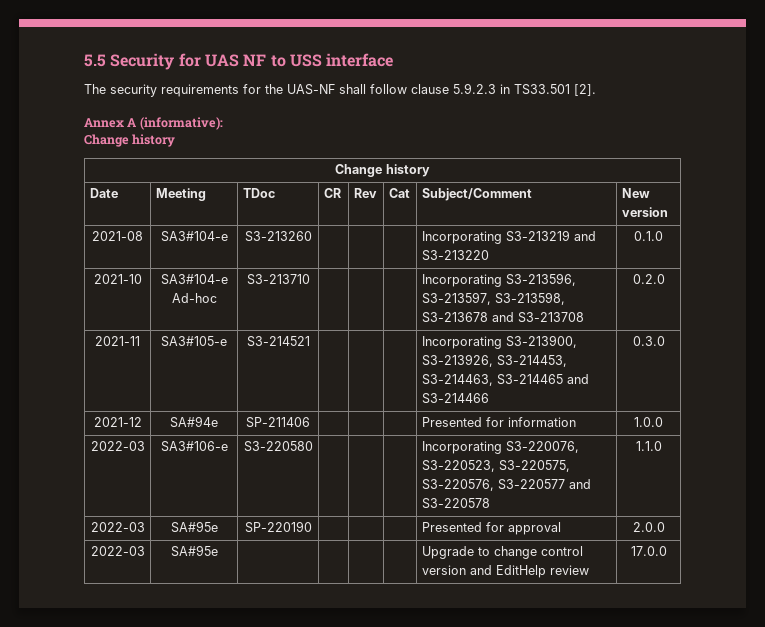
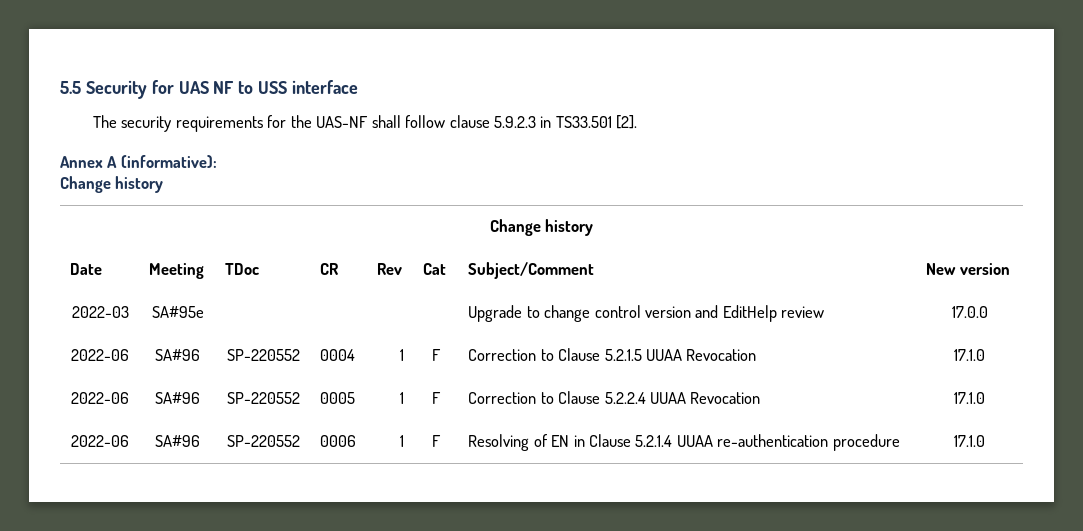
[92,231,143,241] [160,231,228,242] [244,231,312,242] [421,230,596,244] [421,250,489,261] [634,231,663,241] [93,274,142,284] [160,274,228,285] [171,293,217,303] [246,274,310,285] [421,273,576,287] [421,292,565,305] [421,312,584,323] [632,274,665,284] [95,336,140,346] [161,336,227,347] [246,336,310,347] [421,335,577,349] [421,354,567,367] [421,374,589,386] [421,393,489,404] [632,336,665,346] [93,417,142,427] [170,416,218,428] [246,417,310,428] [421,417,576,427] [634,417,663,427] [90,441,145,451] [160,441,228,452] [243,441,313,452] [421,441,579,454] [421,460,570,472] [421,479,591,491] [421,498,490,509] [635,441,662,451] [90,522,145,532] [170,521,218,533] [244,521,312,533] [421,522,561,535] [632,522,665,532] // 2021-08 | SA3#104-e | S3-213260 | | | | Incorporating S3-213219 and S3-213220 | 0.1.0 // 2021-10 | SA3#104-e Ad-hoc | S3-213710 | | | | Incorporating S3-213596, S3-213597, S3-213598, S3-213678 and S3-213708 | 0.2.0 // 2021-11 | SA3#105-e | S3-214521 | | | | Incorporating S3-213900, S3-213926, S3-214453, S3-214463, S3-214465 and S3-214466 | 0.3.0 // 2021-12 | SA#94e | SP-211406 | | | | Presented for information | 1.0.0 // 2022-03 | SA3#106-e | S3-220580 | | | | Incorporating S3-220076, S3-220523, S3-220575, S3-220576, S3-220577 and S3-220578 | 1.1.0 // 2022-03 | SA#95e | SP-220190 | | | | Presented for approval | 2.0.0 -> (1010, 269) none
(667, 551) none -> [71,349,129,361] [155,349,200,361] [226,349,300,361] [320,349,356,361] [399,349,404,361] [432,349,441,361] [468,348,757,361] [954,349,986,361] [71,392,129,404] [155,392,200,404] [226,392,300,404] [320,392,356,404] [399,392,404,404] [432,392,441,404] [468,391,761,404] [954,392,986,404] [71,435,129,447] [155,435,200,447] [226,435,300,447] [320,435,357,447] [399,435,404,447] [432,435,441,447] [468,434,900,451] [954,435,986,447] // 2022-06 | SA#96 | SP-220552 | 0004 | 1 | F | Correction to Clause 5.2.1.5 UUAA Revocation | 17.1.0 // 2022-06 | SA#96 | SP-220552 | 0005 | 1 | F | Correction to Clause 5.2.2.4 UUAA Revocation | 17.1.0 // 2022-06 | SA#96 | SP-220552 | 0006 | 1 | F | Resolving of EN in Clause 5.2.1.4 UUAA re-authentication procedure | 17.1.0

